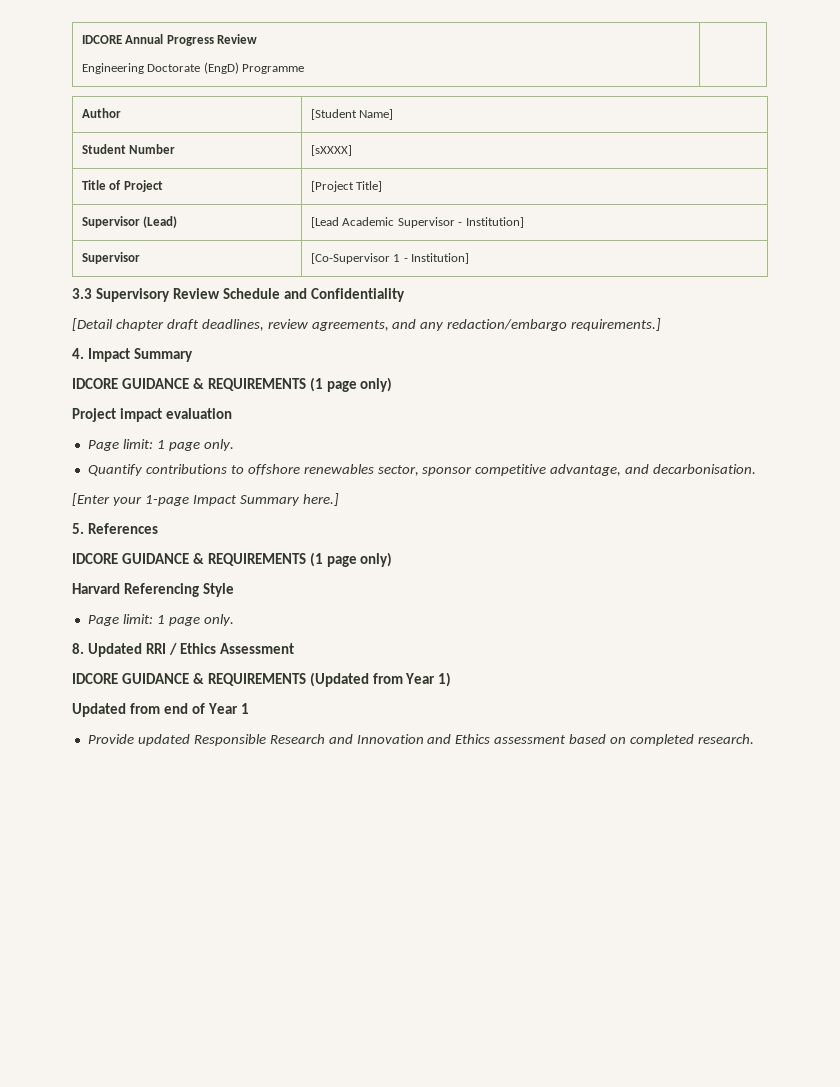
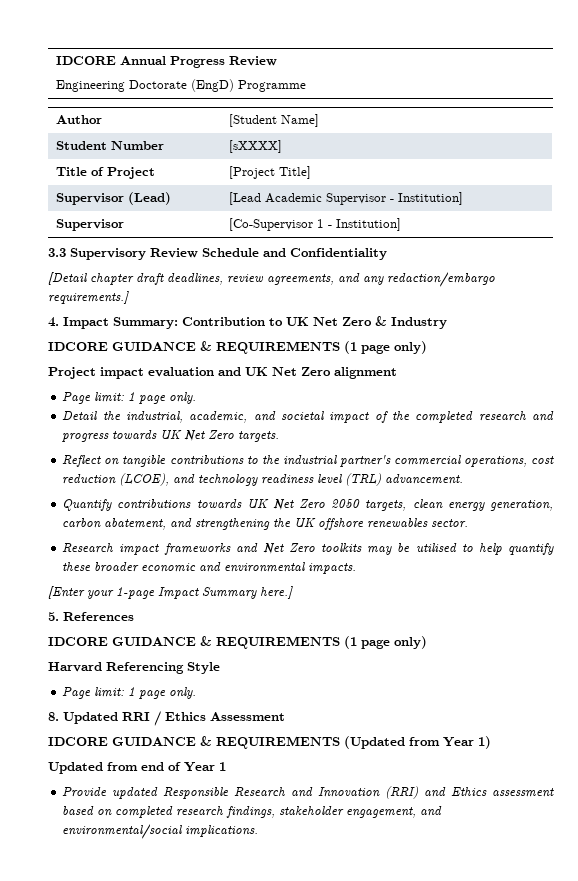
[133,348,193,362] Summary -> [113,316,447,329] Summary: Contribution to UK Net Zero & Industry
[87,439,234,451] [87,464,757,476] // Page limit: 1 page only. // Quantify contributions to offshore renewables sector, sponsor competitive advantage, and decarbonisation. -> [218,367,397,379] [62,392,197,404] [62,411,554,423] [62,430,280,442] [62,455,554,467] [62,473,464,486] [62,499,553,511] [62,518,469,530] [62,543,554,555] [62,562,357,574] and UK Net Zero alignment // Page limit: 1 page only. // Detail the industrial, academic, and societal impact of the completed research and progress towards UK Net Zero targets. // Reflect on tangible contributions to the industrial partner's commercial operations, cost reduction (LCOE), and technology readiness level (TRL) advancement. // Quantify contributions towards UK Net Zero 2050 targets, clean energy generation, carbon abatement, and strengthening the UK offshore renewables sector. // Research impact frameworks and Net Zero toolkits may be utilised to help quantify these broader economic and environmental impacts.
(424, 739) none -> [385,786,419,799] (RRI)
[697,734,754,744] research. -> [176,806,443,818] [62,824,259,839] research findings, stakeholder engagement, and environmental/social implications.

